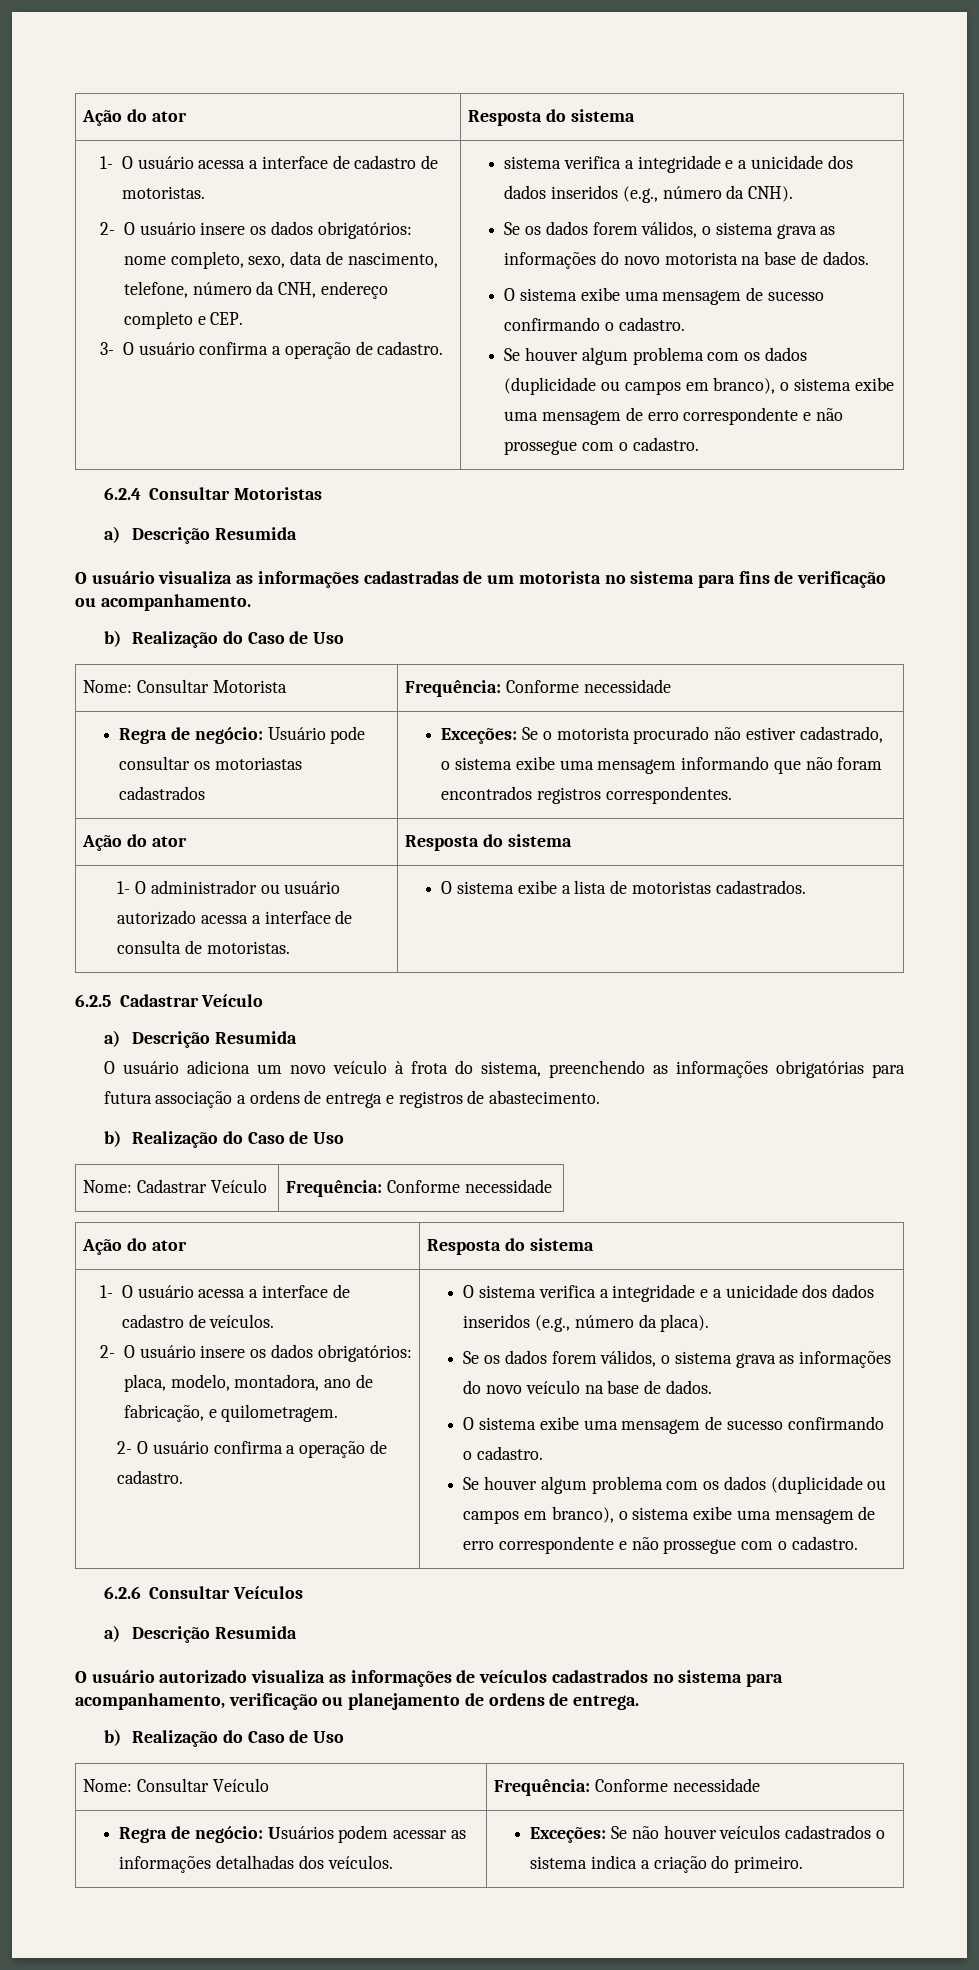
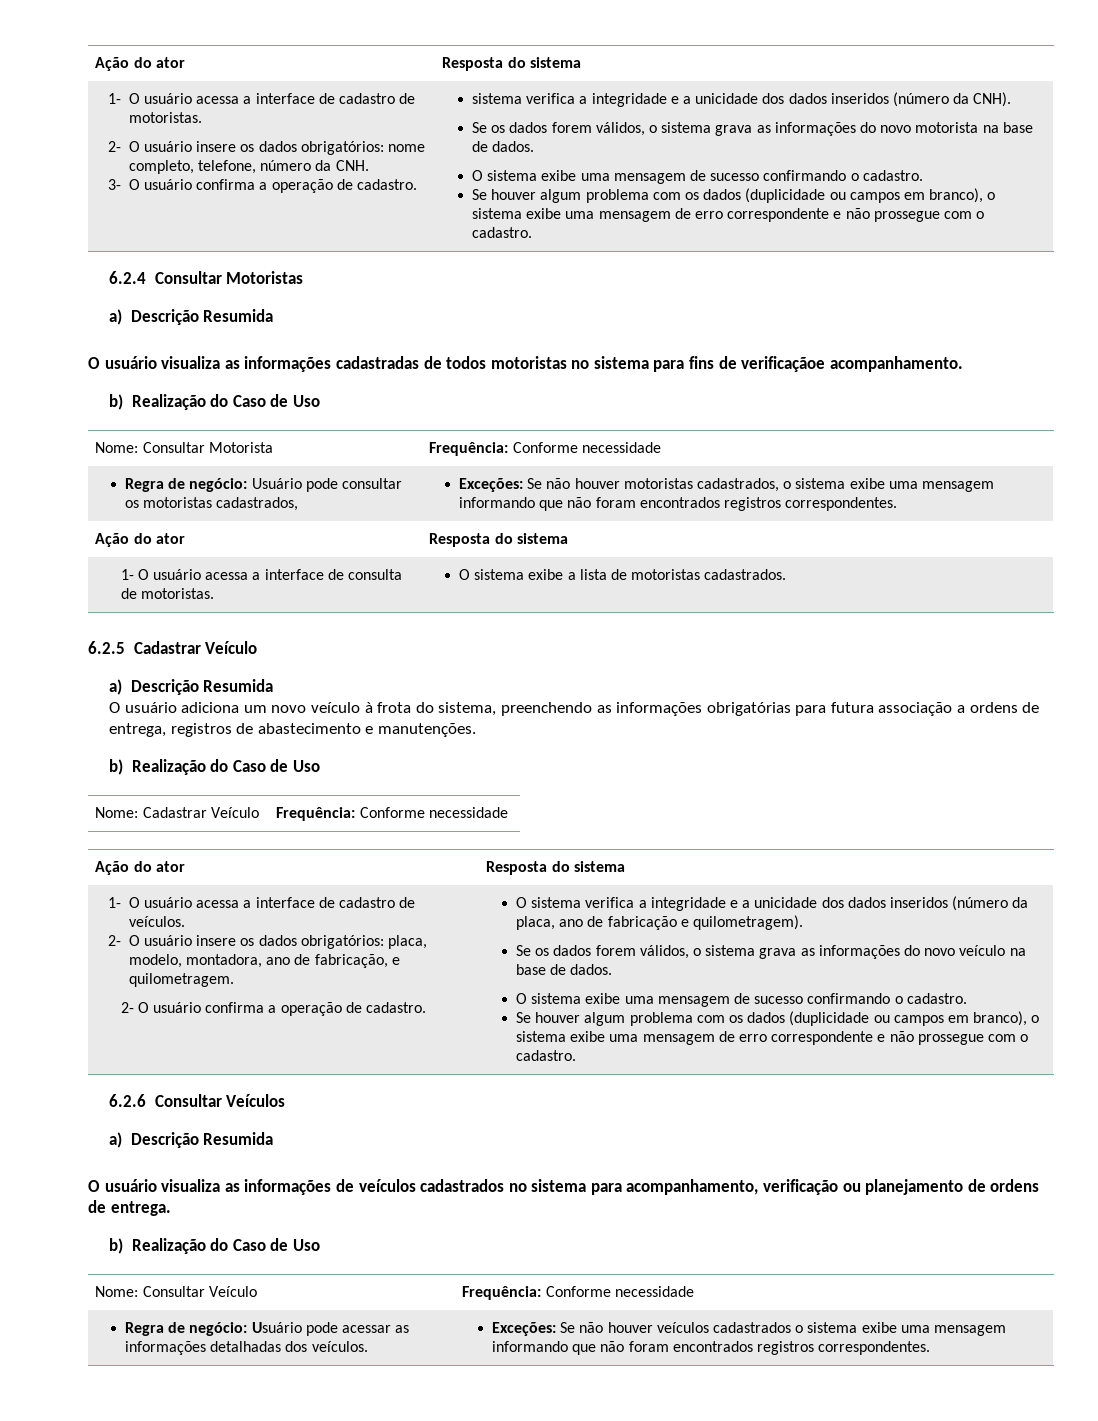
[248,251,438,268] [123,281,388,299] [123,311,244,329] sexo, data de nascimento, telefone, número da CNH, endereço completo e CEP. -> [198,160,369,174] telefone, número da CNH.
[622,186,722,203] (e.g., número -> [892,92,949,107] (número
[487,571,601,584] um motorista -> [446,356,567,369] todos motoristas
[797,571,887,588] [75,598,96,607] verificação ou -> [741,356,826,372] verificaçãoe
[214,757,302,770] [119,786,206,800] [441,726,883,744] motoriastas cadastrados | Exceções: Se o motorista procurado não estiver cadastrado, -> [143,497,299,511] [459,478,780,492] motoristas cadastrados, | Exceções: Se não houver motoristas cadastrados,
[150,880,341,894] [117,910,197,925] administrador ou usuário autorizado -> [153,569,202,580] usuário
[326,1090,601,1108] entrega e registros de abastecimento. -> [109,723,476,737] entrega, registros de abastecimento e manutenções.
[535,1314,710,1332] (e.g., número da placa). -> [952,896,1029,911] [516,915,804,930] (número da placa, ano de fabricação e quilometragem).
[159,1670,248,1683] autorizado -> (157, 1185) none
[267,1825,389,1843] Usuários podem -> [251,1322,338,1336] Usuário pode
[591,1855,804,1873] indica a criação do primeiro. -> [861,1322,1006,1336] [492,1341,931,1355] exibe uma mensagem informando que não foram encontrados registros correspondentes.

